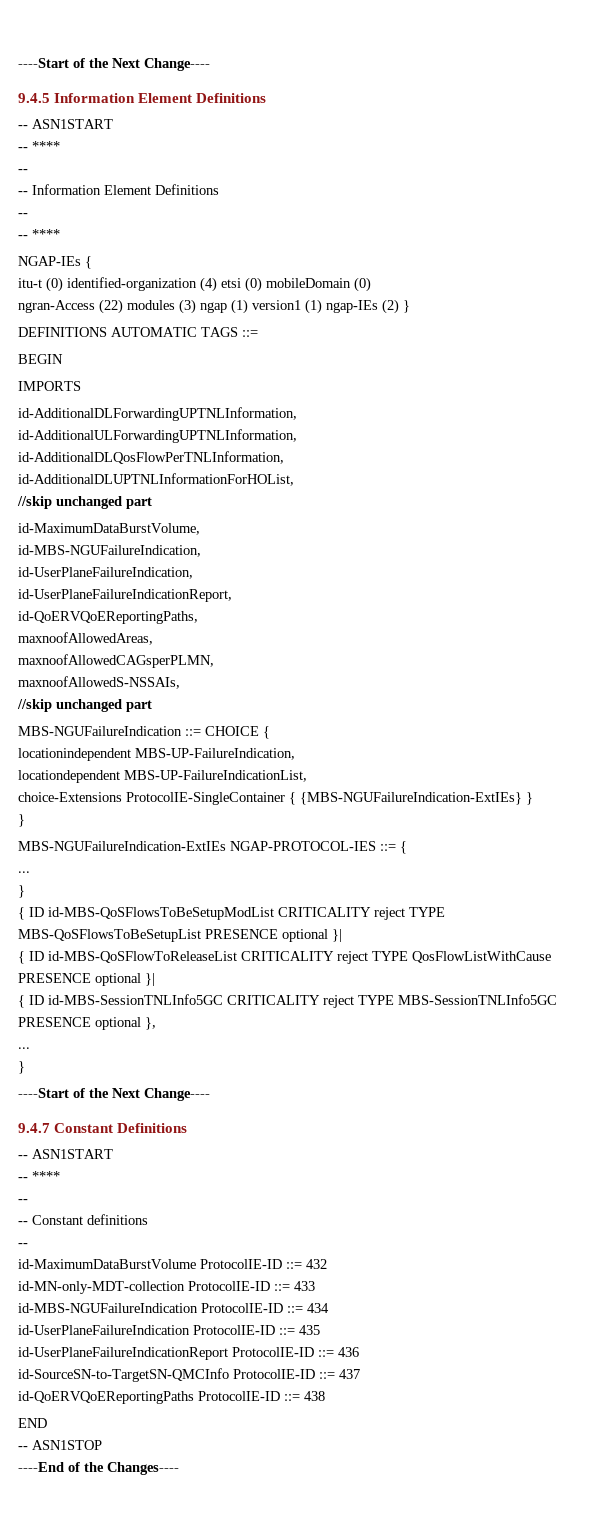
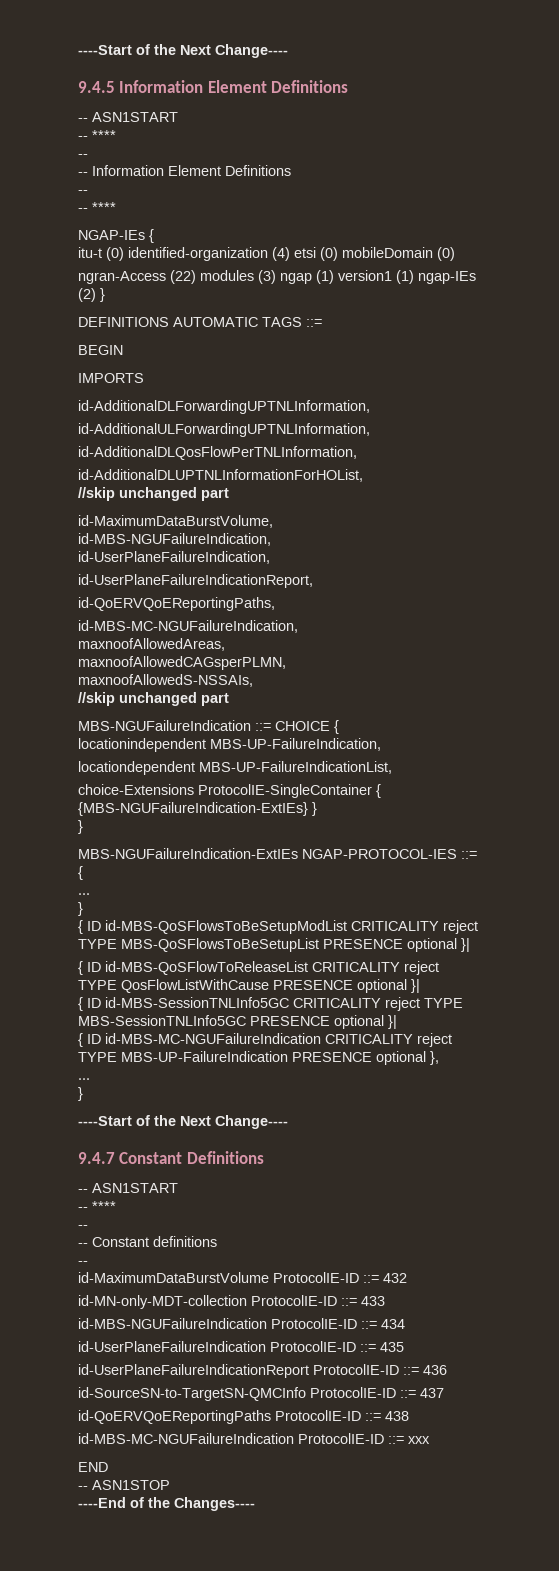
(198, 617) none -> [78,620,298,633] // id-MBS-MC-NGUFailureIndication,
(141, 1023) none -> [388,1015,397,1029] [78,1033,452,1047] [78,1051,426,1065] }| // { ID id-MBS-MC-NGUFailureIndication CRITICALITY reject TYPE MBS-UP-FailureIndication PRESENCE optional
(325, 1396) none -> [78,1433,430,1444] // id-MBS-MC-NGUFailureIndication ProtocolIE-ID ::= xxx

